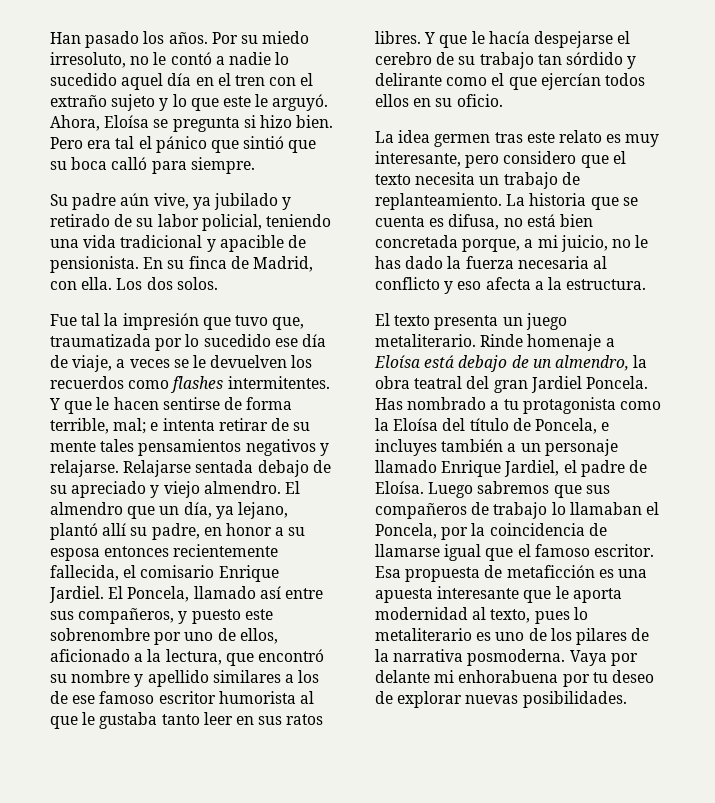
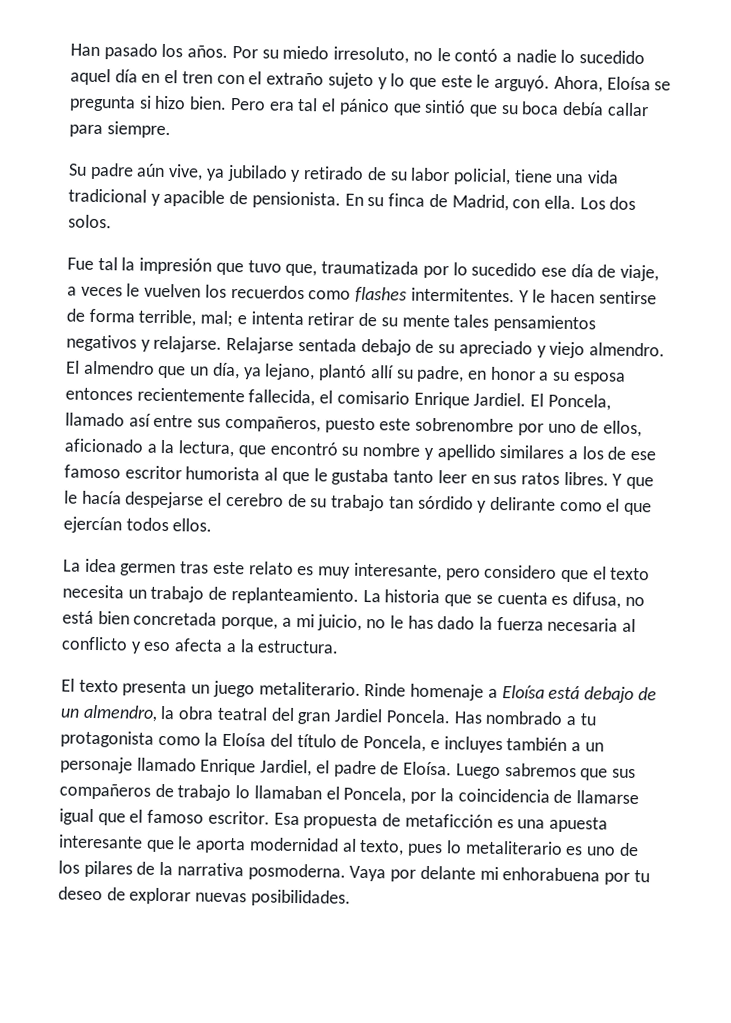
[111,157,148,170] calló -> [562,101,649,117] debía callar
[265,214,331,227] teniendo -> [513,169,553,183] tiene
[173,355,288,368] se le devuelven -> [126,283,202,298] le vuelven
[64,401,93,414] que -> (529, 296) none
[178,611,188,624] y -> (321, 424) none
[375,94,503,107] ellos en su oficio. -> [172,518,213,532] ellos.

